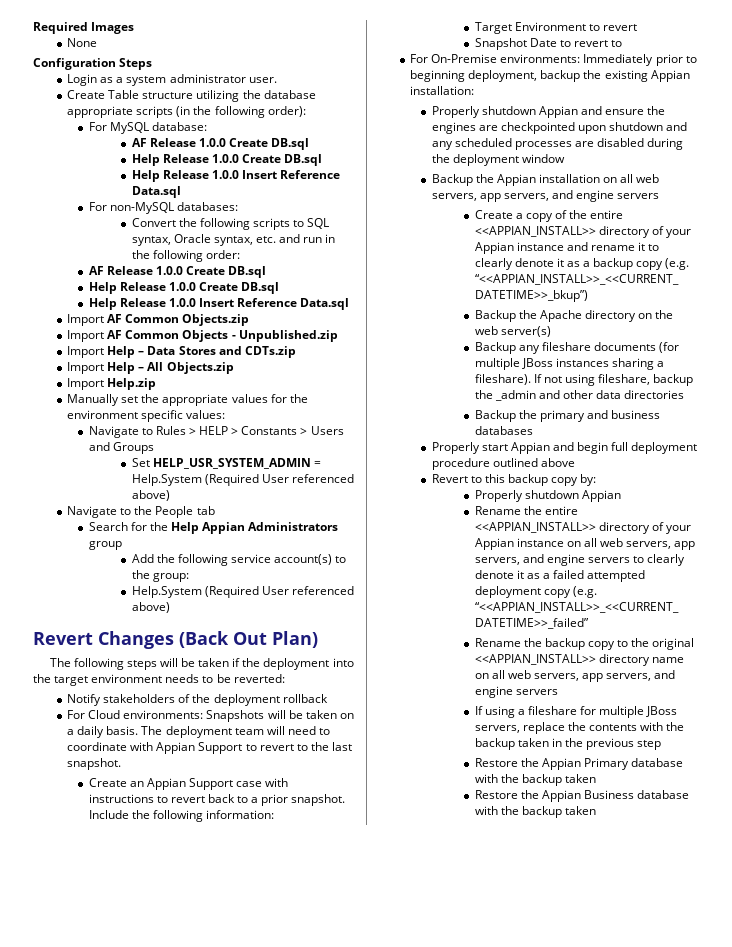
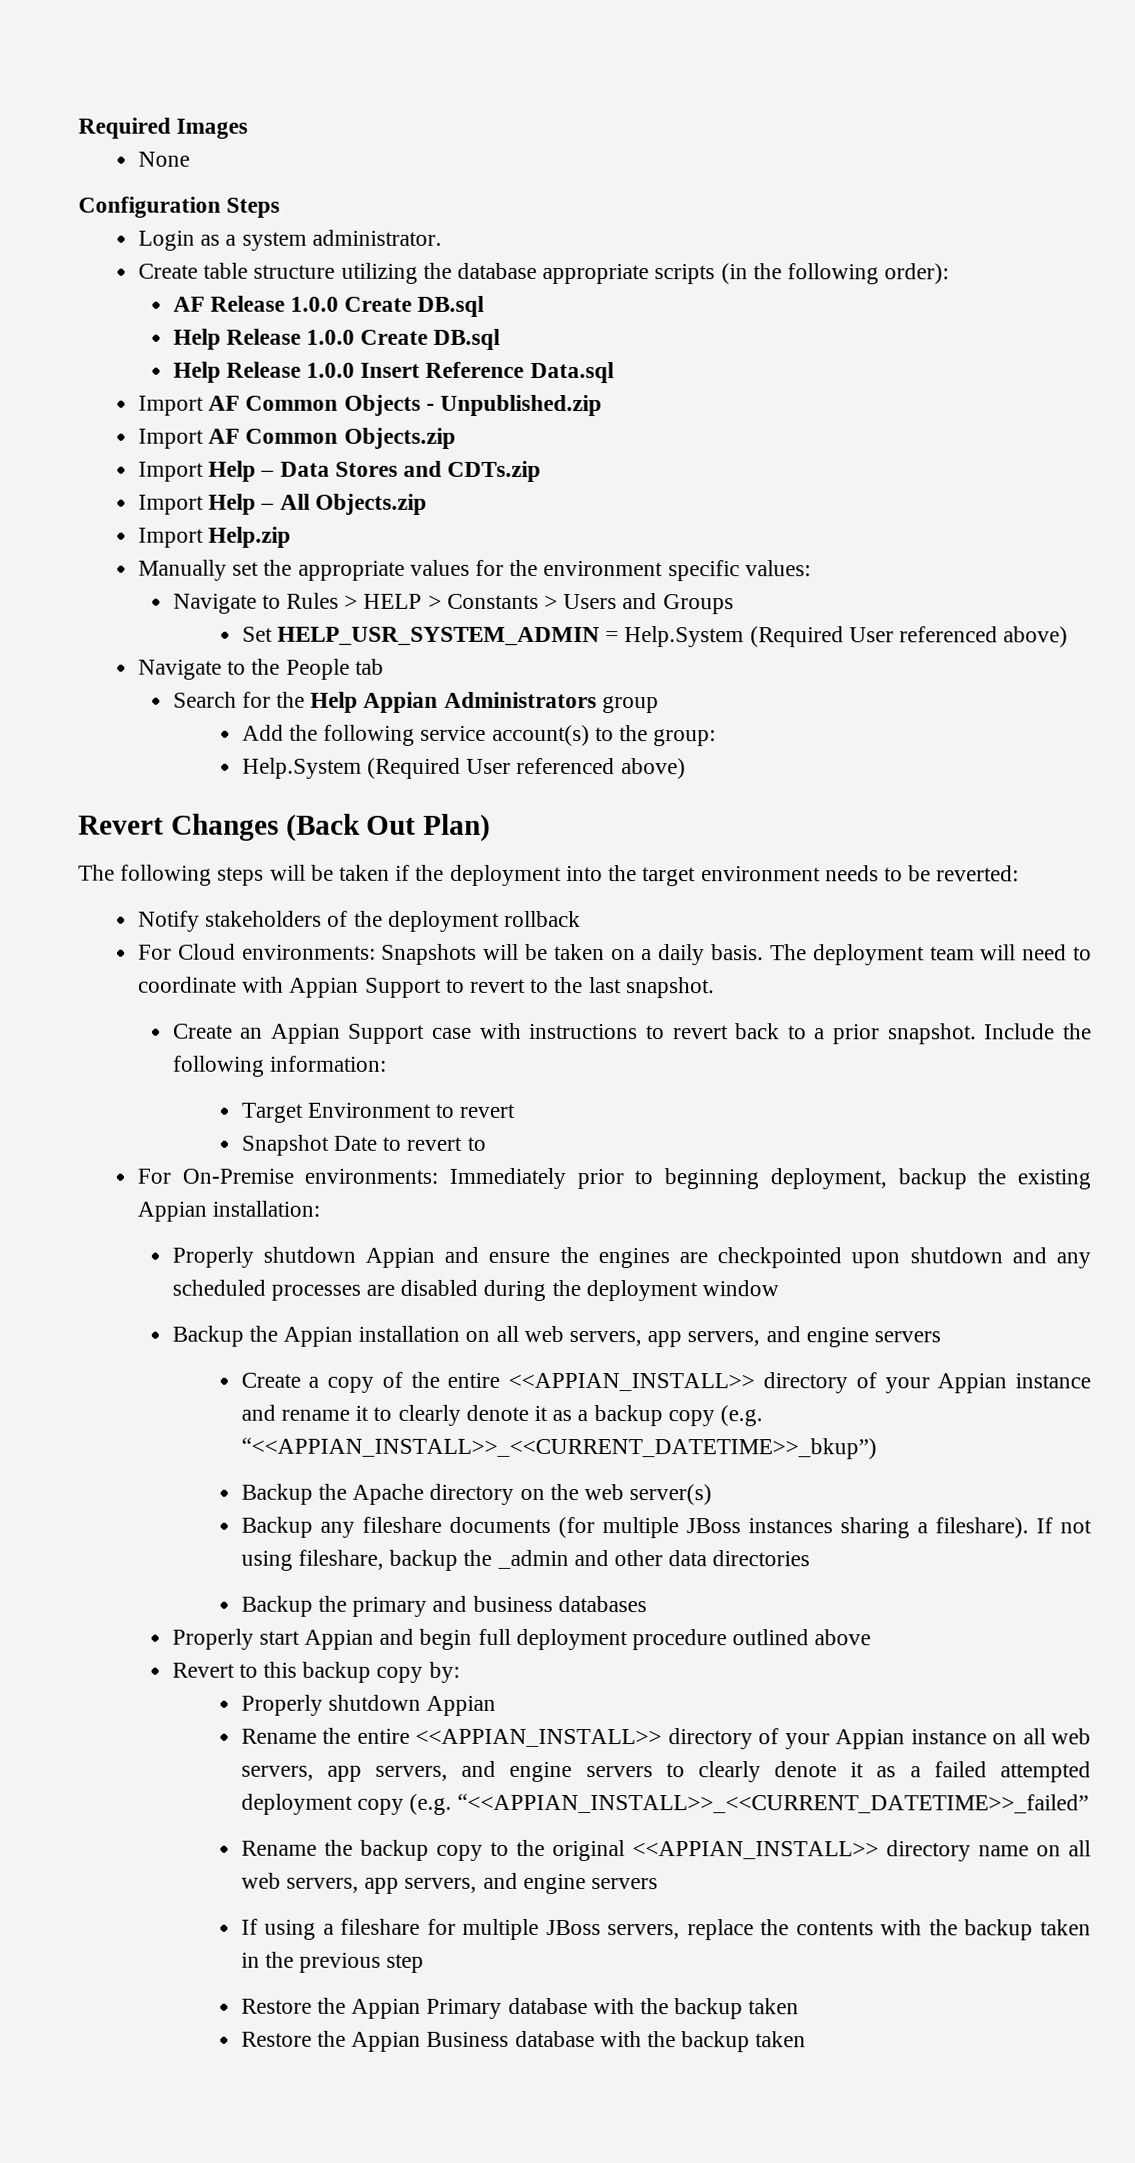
[169,74,277,83] [67,90,140,99] administrator user. // Create Table -> [311,229,442,246] [137,262,249,279] administrator. // Create table
[88,122,207,134] [131,138,310,150] [131,154,323,166] [131,170,341,182] [131,186,181,198] [88,202,238,214] [131,218,330,230] [131,234,336,246] [131,250,240,262] // For MySQL database: // AF Release 1.0.0 Create DB.sql // Help Release 1.0.0 Create DB.sql // Help Release 1.0.0 Insert Reference Data.sql // For non-MySQL databases: // Convert the following scripts to SQL syntax, Oracle syntax, etc. and run in the following order: -> (950, 274) none
[182,314,250,326] [67,330,338,342] Objects.zip // Import AF Common Objects - Unpublished.zip -> [343,394,602,417] [137,427,456,449] Objects - Unpublished.zip // Import AF Common Objects.zip

